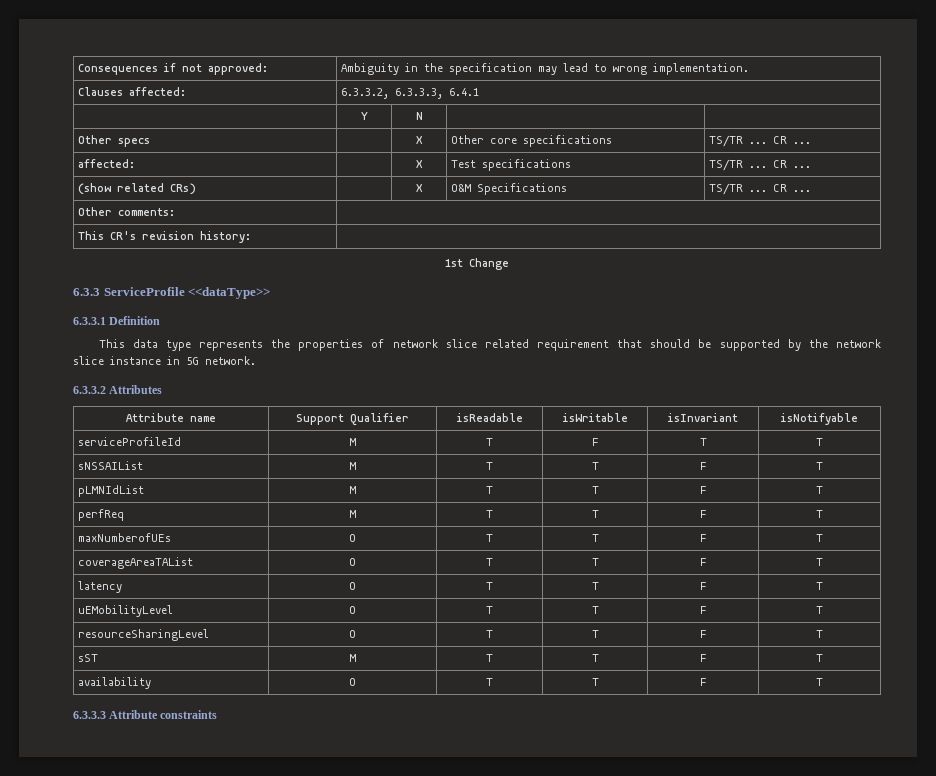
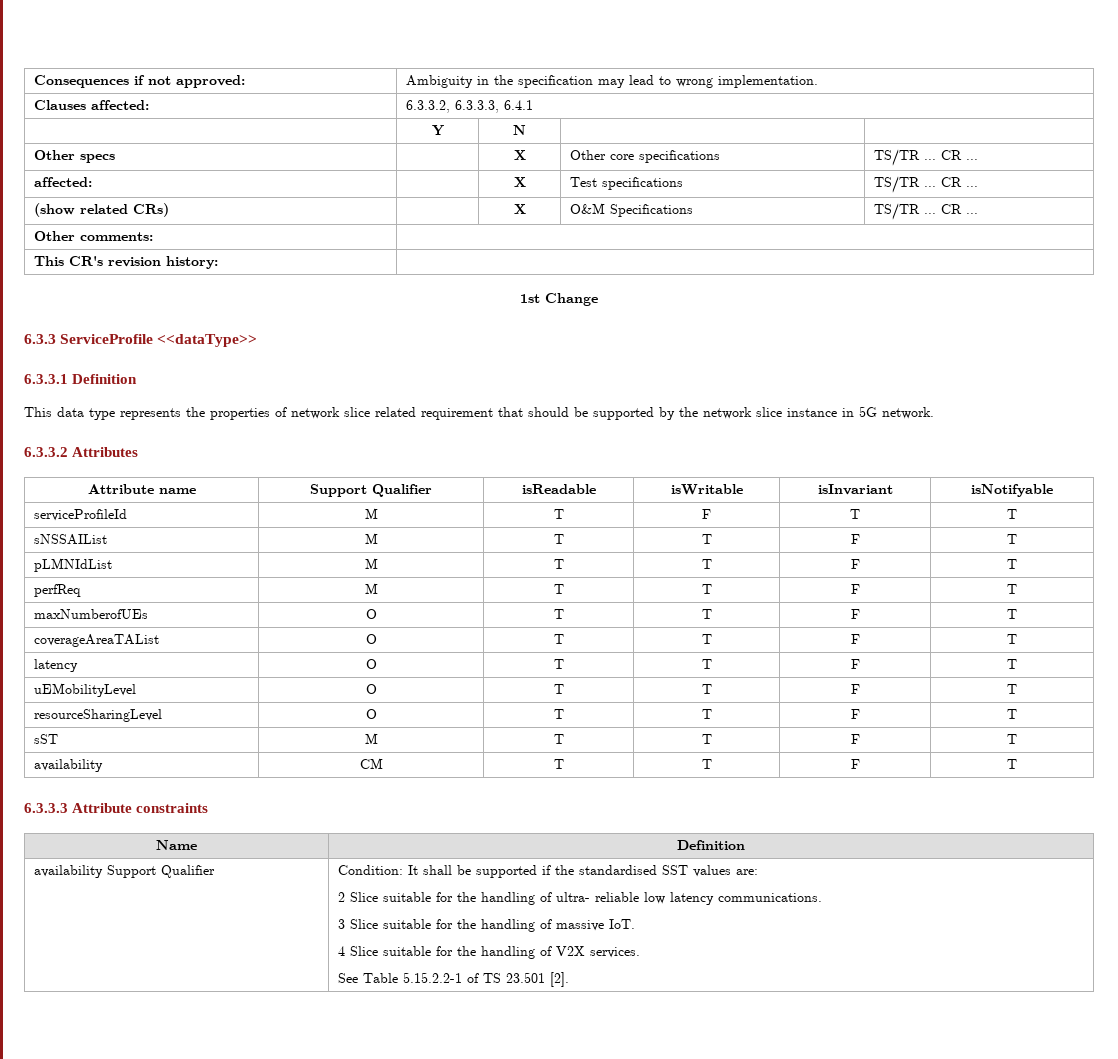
[349,678,356,686] O -> [359,758,383,769] CM
(218, 714) none -> [156,840,197,850] [677,840,745,850] [33,865,215,878] [337,865,758,878] [337,892,822,905] [337,919,635,932] [337,946,640,959] [337,972,569,987] // Name | Definition // availability Support Qualifier | Condition: It shall be supported if the standardised SST values are: // 2 Slice suitable for the handling of ultra- reliable low latency communications. // 3 Slice suitable for the handling of massive IoT. // 4 Slice suitable for the handling of V2X services. // See Table 5.15.2.2-1 of TS 23.501 [2].

